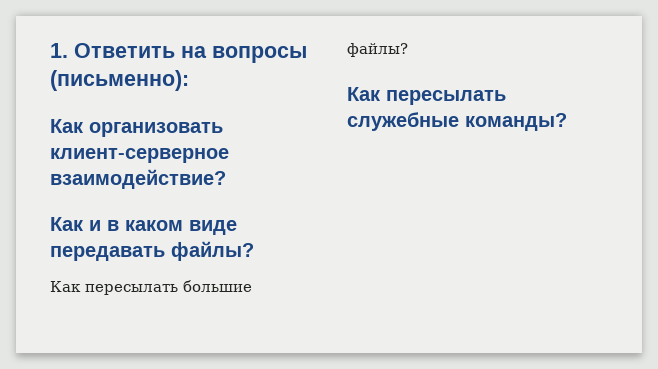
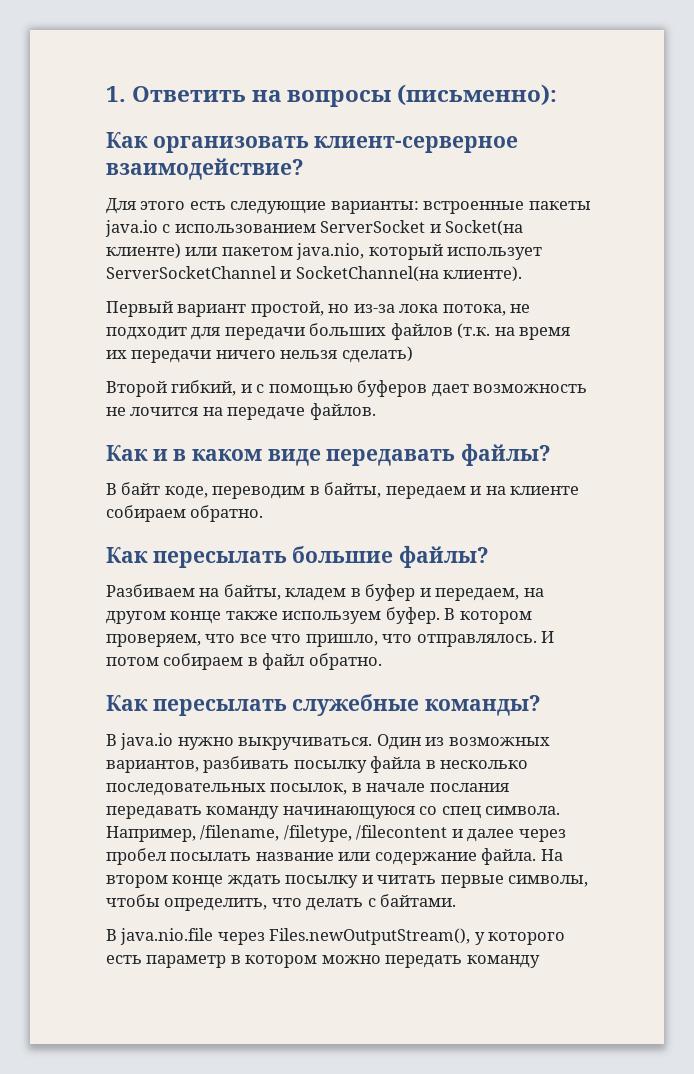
(226, 179) none -> [106,198,591,214] [105,220,524,237] [106,243,543,260] [106,266,523,282] [106,301,531,317] [106,323,571,340] [106,346,413,363] [106,380,588,397] [106,403,376,420] // Для этого есть следующие варианты: встроенные пакеты java.io с использованием ServerSocket и Socket(на клиенте) или пакетом java.nio, который использует ServerSocketChannel и SocketChannel(на клиенте). // Первый вариант простой, но из-за лока потока, не подходит для передачи больших файлов (т.к. на время их передачи ничего нельзя сделать) // Второй гибкий, и с помощью буферов дает возможность не лочится на передаче файлов.
[50,280,252,295] [347,43,408,57] [347,87,506,105] [347,112,567,131] Как пересылать большие файлы? // Как пересылать служебные команды? -> [106,482,580,499] [106,505,264,522] [106,545,490,568] [106,584,544,601] [106,607,532,624] [106,631,555,647] [106,653,382,670] [106,694,542,716] [106,733,550,750] [106,756,529,773] [106,783,509,796] [106,806,561,819] [106,825,566,842] [106,848,563,865] [106,875,589,888] [106,894,457,911] [106,928,566,945] [106,955,540,968] В байт коде, переводим в байты, передаем и на клиенте собираем обратно. // Как пересылать большие файлы? // Разбиваем на байты, кладем в буфер и передаем, на другом конце также используем буфер. В котором проверяем, что все что пришло, что отправлялось. И потом собираем в файл обратно. // Как пересылать служебные команды? // В java.io нужно выкручиваться. Один из возможных вариантов, разбивать посылку файла в несколько последовательных посылок, в начале послания передавать команду начинающуюся со спец символа. Например, /filename, /filetype, /filecontent и далее через пробел посылать название или содержание файла. На втором конце ждать посылку и читать первые символы, чтобы определить, что делать с байтами. // В java.nio.file через Files.newOutputStream(), у которого есть параметр в котором можно передать команду

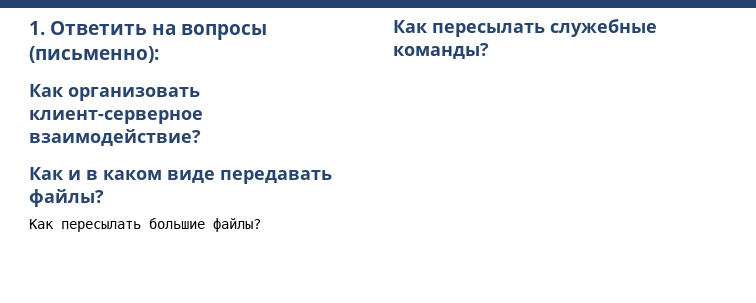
[106,198,591,214] [105,220,524,237] [106,243,543,260] [106,266,523,282] [106,301,531,317] [106,323,571,340] [106,346,413,363] [106,380,588,397] [106,403,376,420] // Для этого есть следующие варианты: встроенные пакеты java.io с использованием ServerSocket и Socket(на клиенте) или пакетом java.nio, который использует ServerSocketChannel и SocketChannel(на клиенте). // Первый вариант простой, но из-за лока потока, не подходит для передачи больших файлов (т.к. на время их передачи ничего нельзя сделать) // Второй гибкий, и с помощью буферов дает возможность не лочится на передаче файлов. -> (201, 137) none
[106,482,580,499] [106,505,264,522] [106,545,490,568] [106,584,544,601] [106,607,532,624] [106,631,555,647] [106,653,382,670] [106,694,542,716] [106,733,550,750] [106,756,529,773] [106,783,509,796] [106,806,561,819] [106,825,566,842] [106,848,563,865] [106,875,589,888] [106,894,457,911] [106,928,566,945] [106,955,540,968] В байт коде, переводим в байты, передаем и на клиенте собираем обратно. // Как пересылать большие файлы? // Разбиваем на байты, кладем в буфер и передаем, на другом конце также используем буфер. В котором проверяем, что все что пришло, что отправлялось. И потом собираем в файл обратно. // Как пересылать служебные команды? // В java.io нужно выкручиваться. Один из возможных вариантов, разбивать посылку файла в несколько последовательных посылок, в начале послания передавать команду начинающуюся со спец символа. Например, /filename, /filetype, /filecontent и далее через пробел посылать название или содержание файла. На втором конце ждать посылку и читать первые символы, чтобы определить, что делать с байтами. // В java.nio.file через Files.newOutputStream(), у которого есть параметр в котором можно передать команду -> [29,218,261,232] [393,19,657,37] [393,43,489,59] Как пересылать большие файлы? // Как пересылать служебные команды?

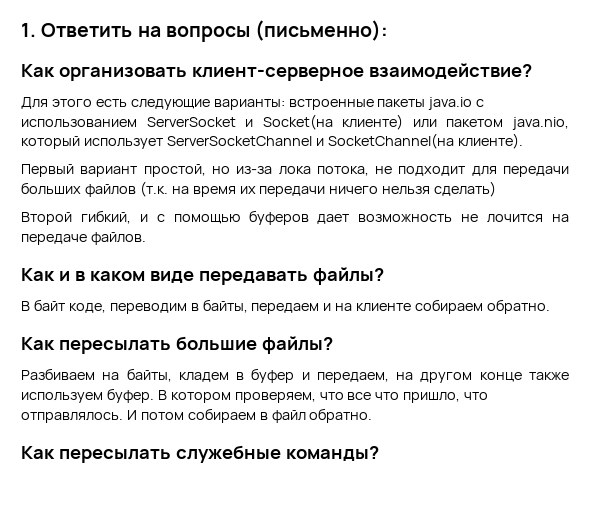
(201, 137) none -> [21,97,485,110] [21,114,569,130] [21,133,523,149] [21,164,570,177] [21,181,497,197] [21,210,569,225] [21,232,146,245] // Для этого есть следующие варианты: встроенные пакеты java.io с использованием ServerSocket и Socket(на клиенте) или пакетом java.nio, который использует ServerSocketChannel и SocketChannel(на клиенте). // Первый вариант простой, но из-за лока потока, не подходит для передачи больших файлов (т.к. на время их передачи ничего нельзя сделать) // Второй гибкий, и с помощью буферов дает возможность не лочится на передаче файлов.
[29,218,261,232] Как пересылать большие файлы? -> [21,299,551,314] [21,336,333,354] [21,368,569,383] [21,388,489,403] [21,408,373,423] В байт коде, переводим в байты, передаем и на клиенте собираем обратно. // Как пересылать большие файлы? // Разбиваем на байты, кладем в буфер и передаем, на другом конце также используем буфер. В котором проверяем, что все что пришло, что отправлялось. И потом собираем в файл обратно.

